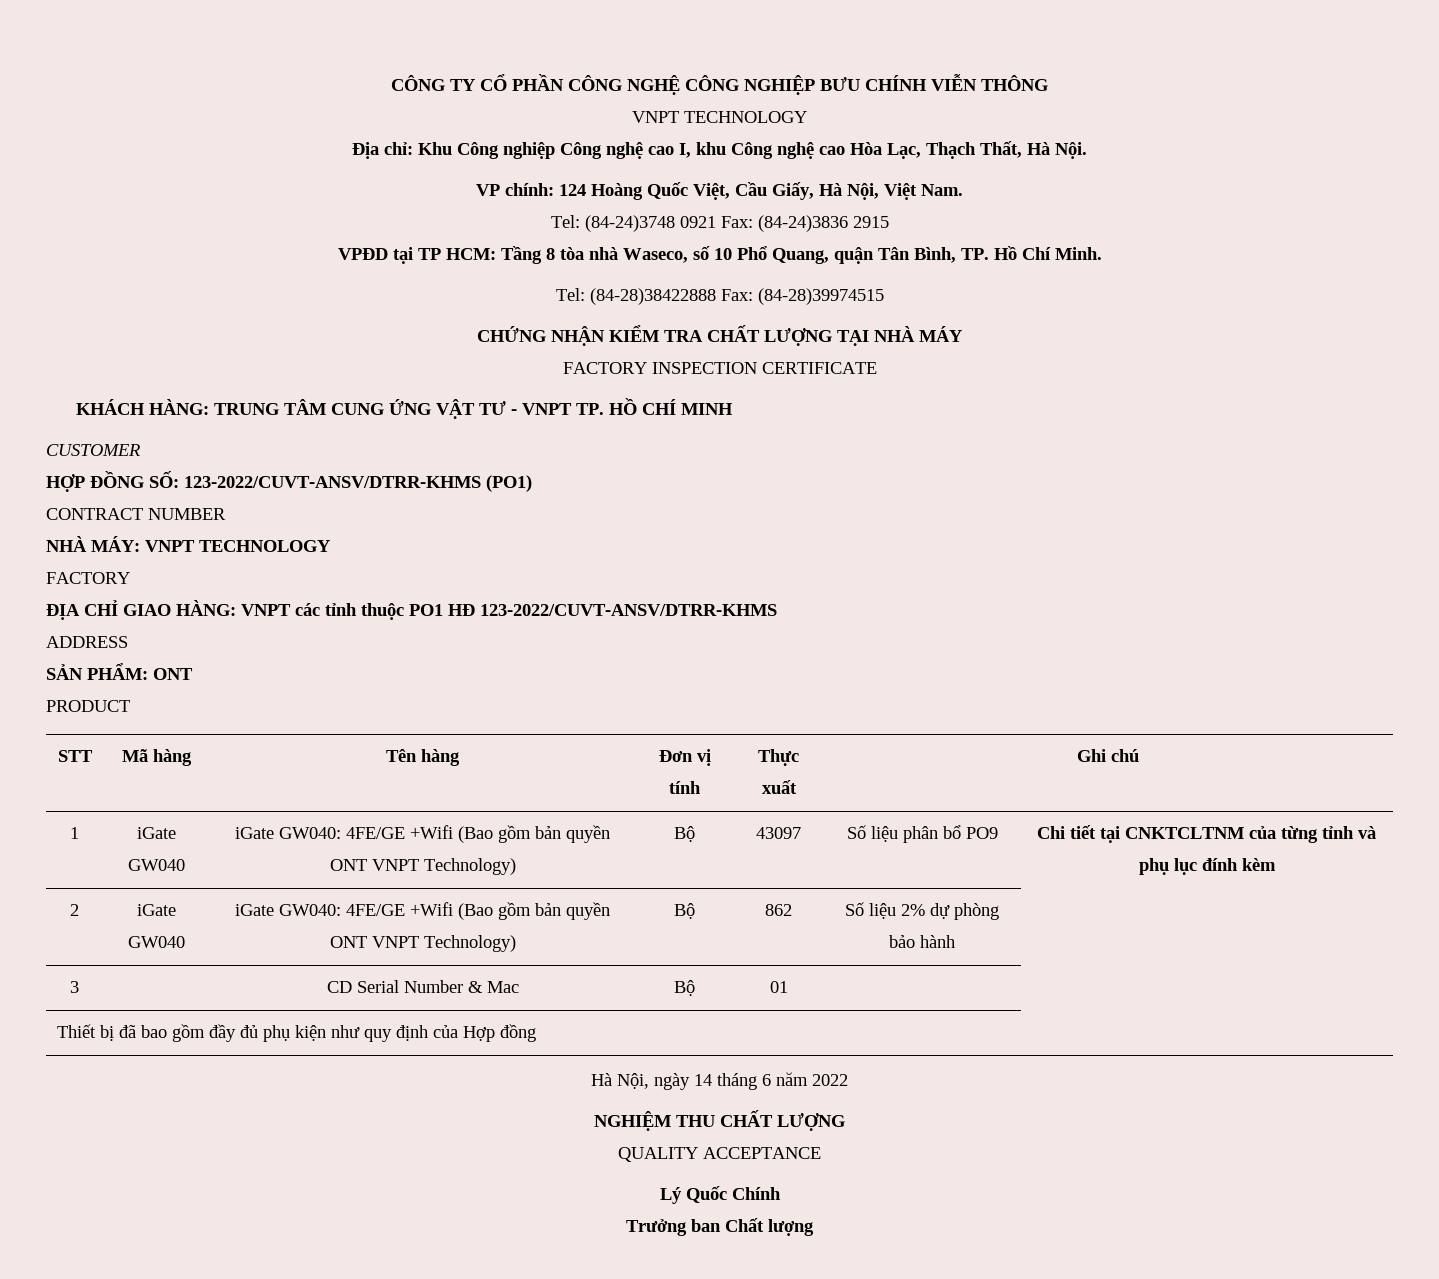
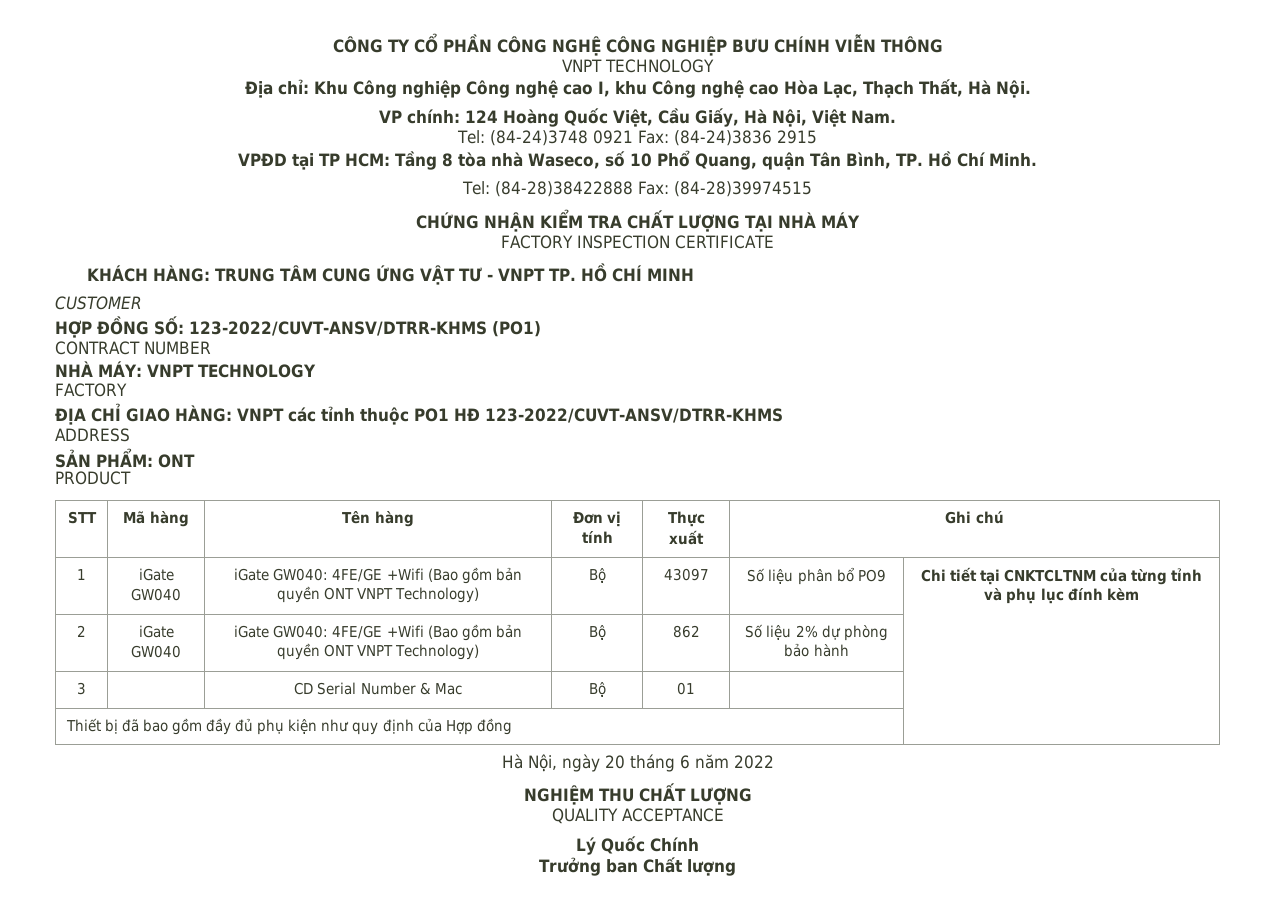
[694,1074,712,1086] 14 -> [604,755,625,769] 20

